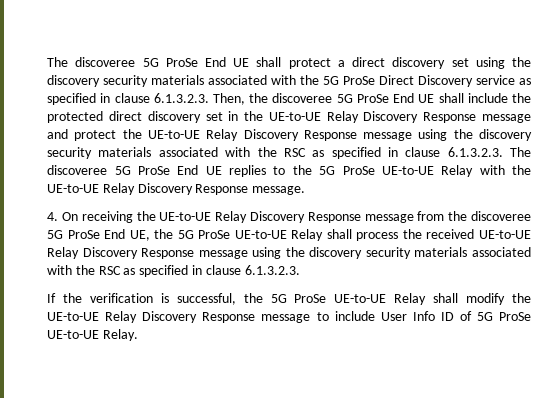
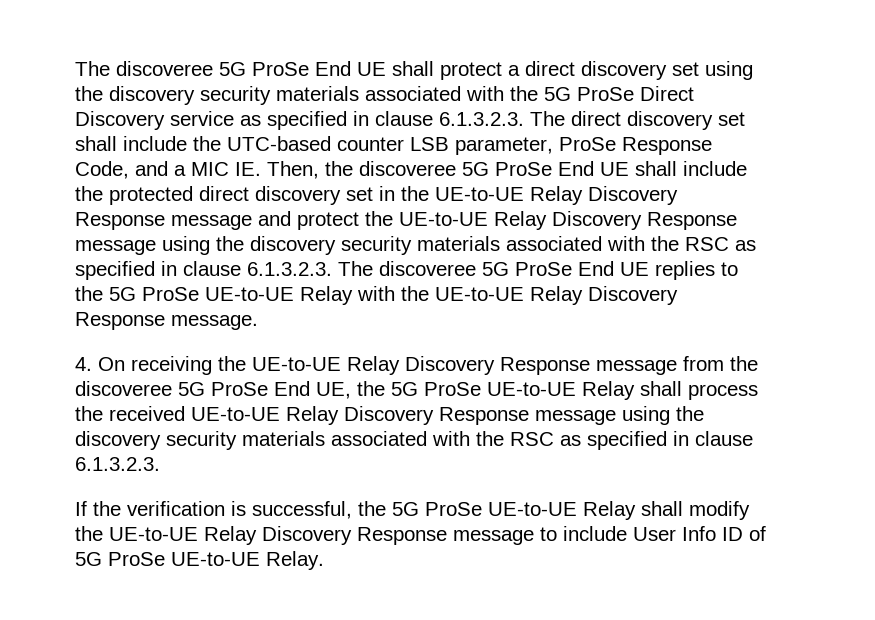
(209, 98) none -> [530,111,746,130] [75,136,713,155] [75,161,262,179] The direct discovery set shall include the UTC-based counter LSB parameter, ProSe Response Code, and a MIC IE.

